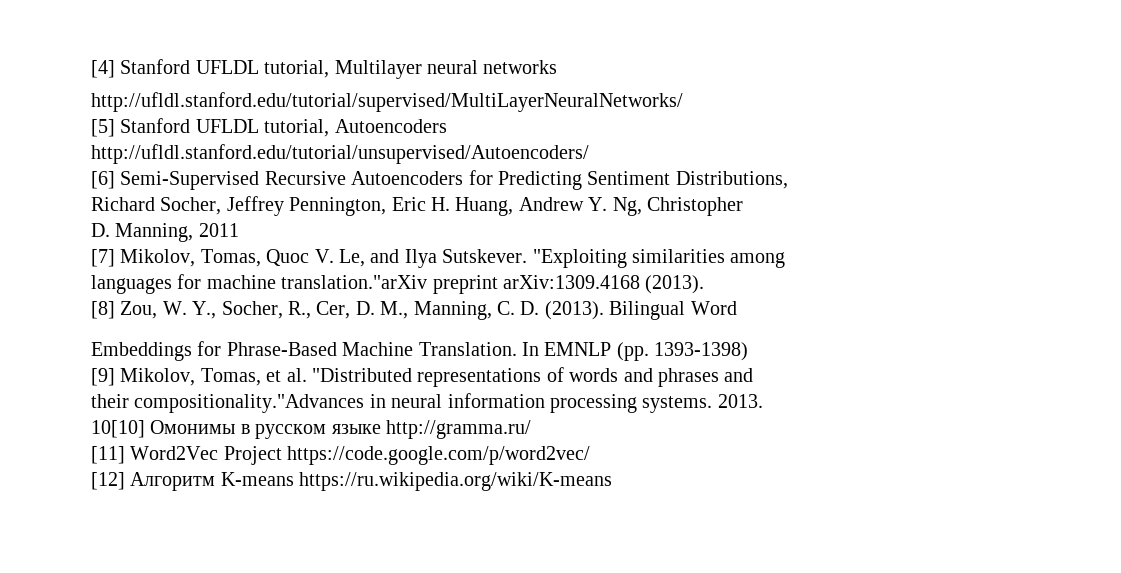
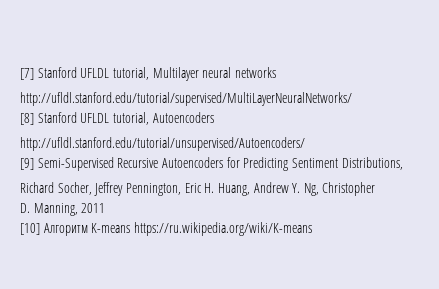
[91,60,115,78] [4] -> [20,68,34,80] [7]
[91,119,115,137] [5] -> [20,113,34,125] [8]
[91,171,115,189] [6] -> [20,158,34,170] [9]
[91,249,786,268] [91,274,705,294] [91,301,737,320] [91,341,749,361] [91,367,754,387] [91,393,763,413] [91,420,531,439] [91,446,591,465] [91,472,125,490] [7] Mikolov, Tomas, Quoc V. Le, and Ilya Sutskever. "Exploiting similarities among // languages for machine translation."arXiv preprint arXiv:1309.4168 (2013). // [8] Zou, W. Y., Socher, R., Cer, D. M., Manning, C. D. (2013). Bilingual Word // Embeddings for Phrase-Based Machine Translation. In EMNLP (pp. 1393-1398) // [9] Mikolov, Tomas, et al. "Distributed representations of words and phrases and // their compositionality."Advances in neural information processing systems. 2013. // 10[10] Омонимы в русском языке http://gramma.ru/ // [11] Word2Vec Project https://code.google.com/p/word2vec/ // [12] -> [20,223,40,235] [10]

